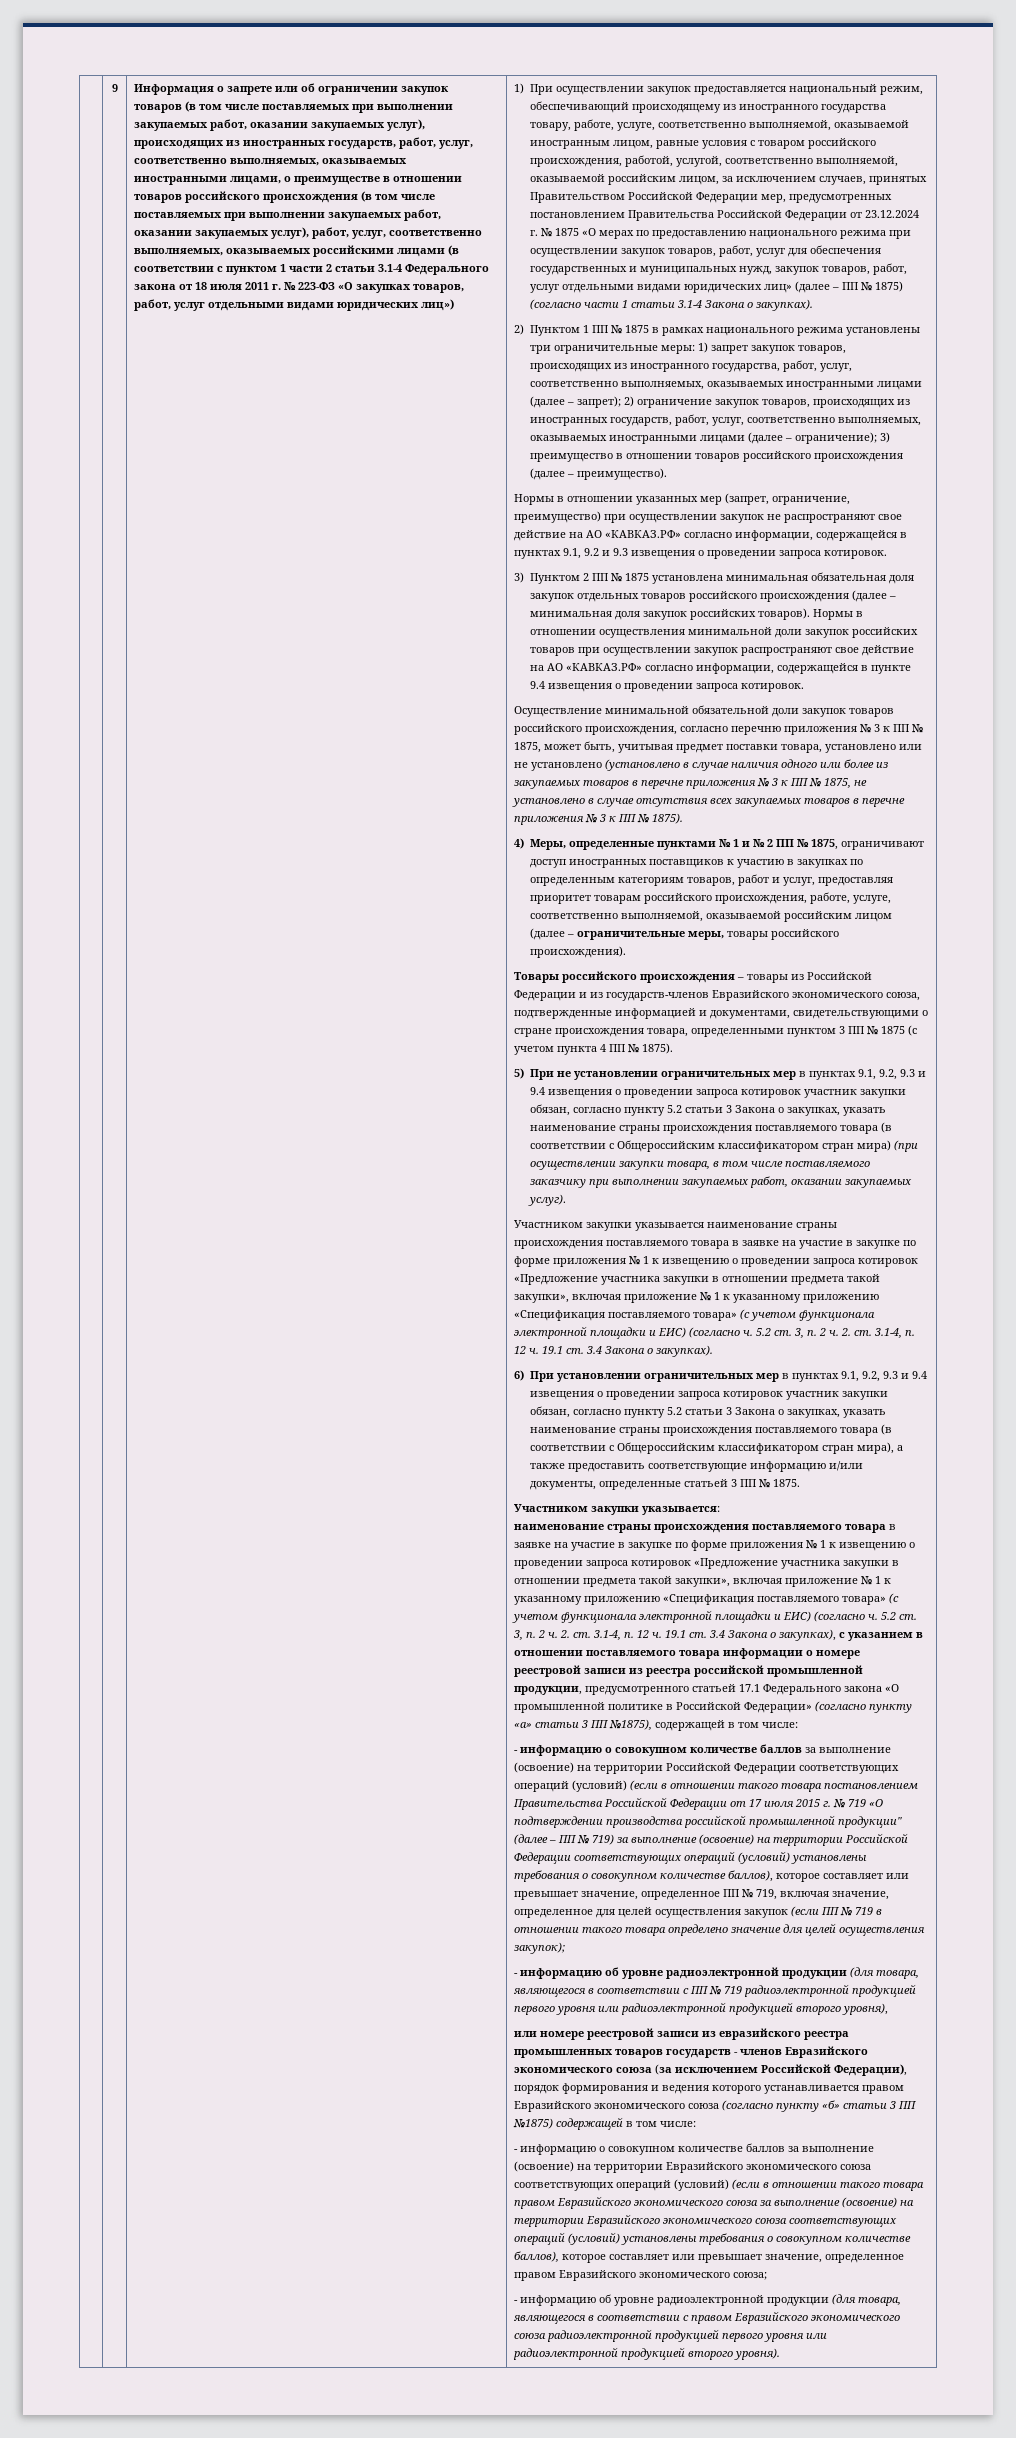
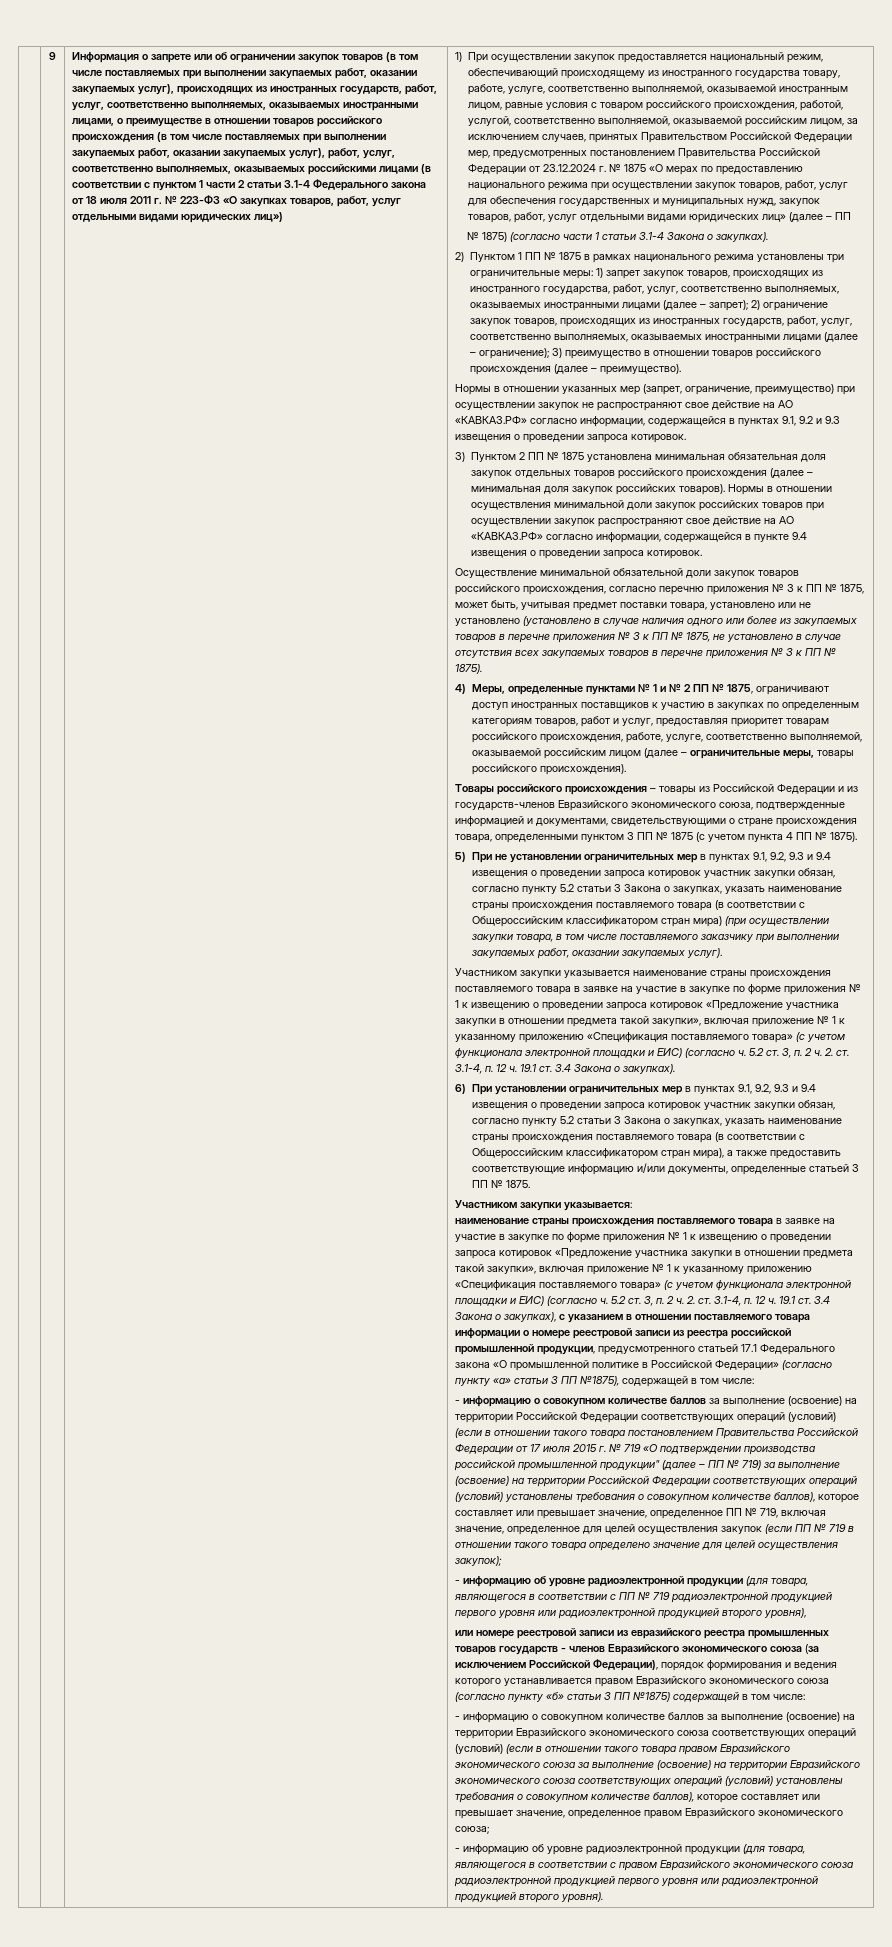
(858, 286) none -> (851, 216) //

